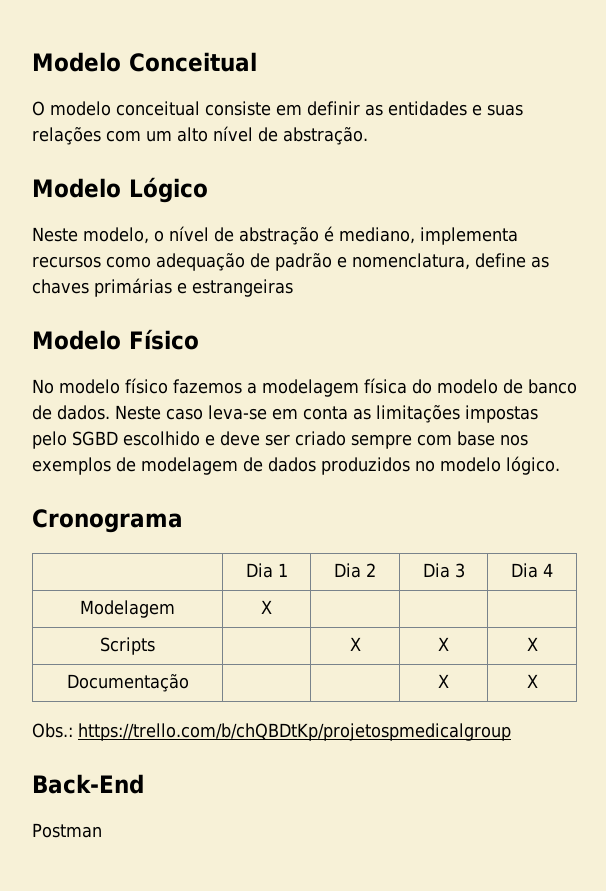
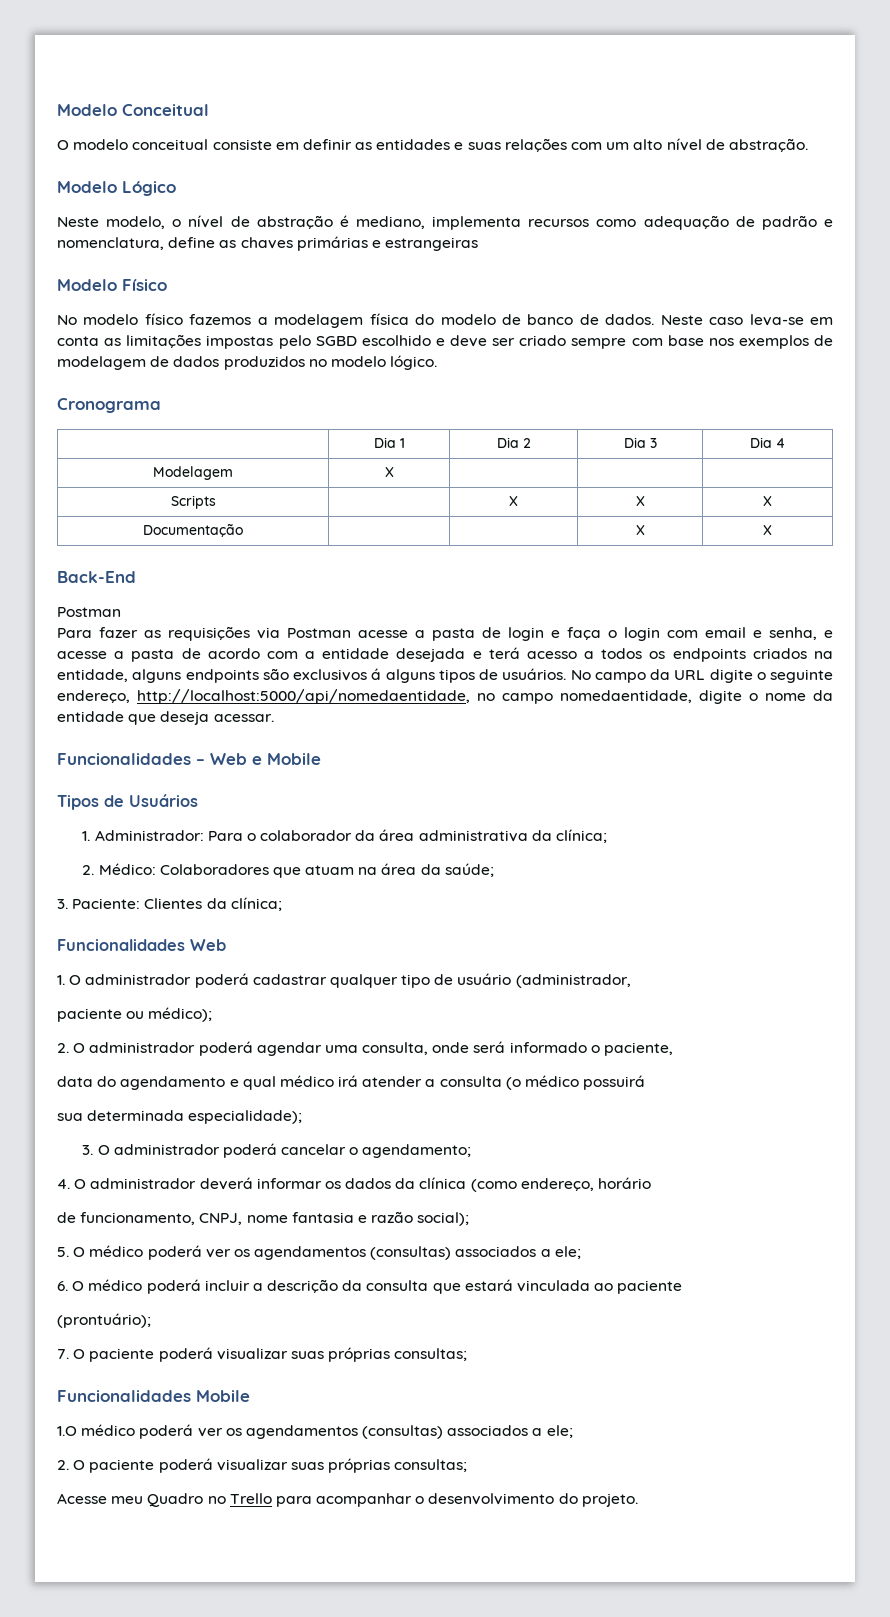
[32,723,511,741] // Obs.: https://trello.com/b/chQBDtKp/projetospmedicalgroup -> (772, 530) none
(102, 830) none -> [57,626,833,641] [57,647,833,662] [57,668,833,683] [57,689,833,704] [57,711,274,725] [57,753,321,765] [57,794,198,810] [82,829,607,843] [82,863,494,878] [57,897,282,911] [57,939,226,951] [57,973,631,988] [57,1007,213,1022] [57,1041,674,1056] [57,1075,646,1090] [57,1110,303,1124] [82,1143,472,1158] [57,1177,652,1192] [57,1211,470,1226] [57,1245,581,1260] [57,1279,683,1294] [57,1313,151,1328] [57,1347,468,1362] [57,1390,250,1402] [57,1424,573,1439] [57,1458,468,1473] [57,1493,638,1507] // Para fazer as requisições via Postman acesse a pasta de login e faça o login com email e senha, e acesse a pasta de acordo com a entidade desejada e terá acesso a todos os endpoints criados na entidade, alguns endpoints são exclusivos á alguns tipos de usuários. No campo da URL digite o seguinte endereço, http://localhost:5000/api/nomedaentidade, no campo nomedaentidade, digite o nome da entidade que deseja acessar. // Funcionalidades – Web e Mobile // Tipos de Usuários // 1. Administrador: Para o colaborador da área administrativa da clínica; // 2. Médico: Colaboradores que atuam na área da saúde; // 3. Paciente: Clientes da clínica; // Funcionalidades Web // 1. O administrador poderá cadastrar qualquer tipo de usuário (administrador, // paciente ou médico); // 2. O administrador poderá agendar uma consulta, onde será informado o paciente, // data do agendamento e qual médico irá atender a consulta (o médico possuirá // sua determinada especialidade); // 3. O administrador poderá cancelar o agendamento; // 4. O administrador deverá informar os dados da clínica (como endereço, horário // de funcionamento, CNPJ, nome fantasia e razão social); // 5. O médico poderá ver os agendamentos (consultas) associados a ele; // 6. O médico poderá incluir a descrição da consulta que estará vinculada ao paciente // (prontuário); // 7. O paciente poderá visualizar suas próprias consultas; // Funcionalidades Mobile // 1.O médico poderá ver os agendamentos (consultas) associados a ele; // 2. O paciente poderá visualizar suas próprias consultas; // Acesse meu Quadro no Trello para acompanhar o desenvolvimento do projeto.

